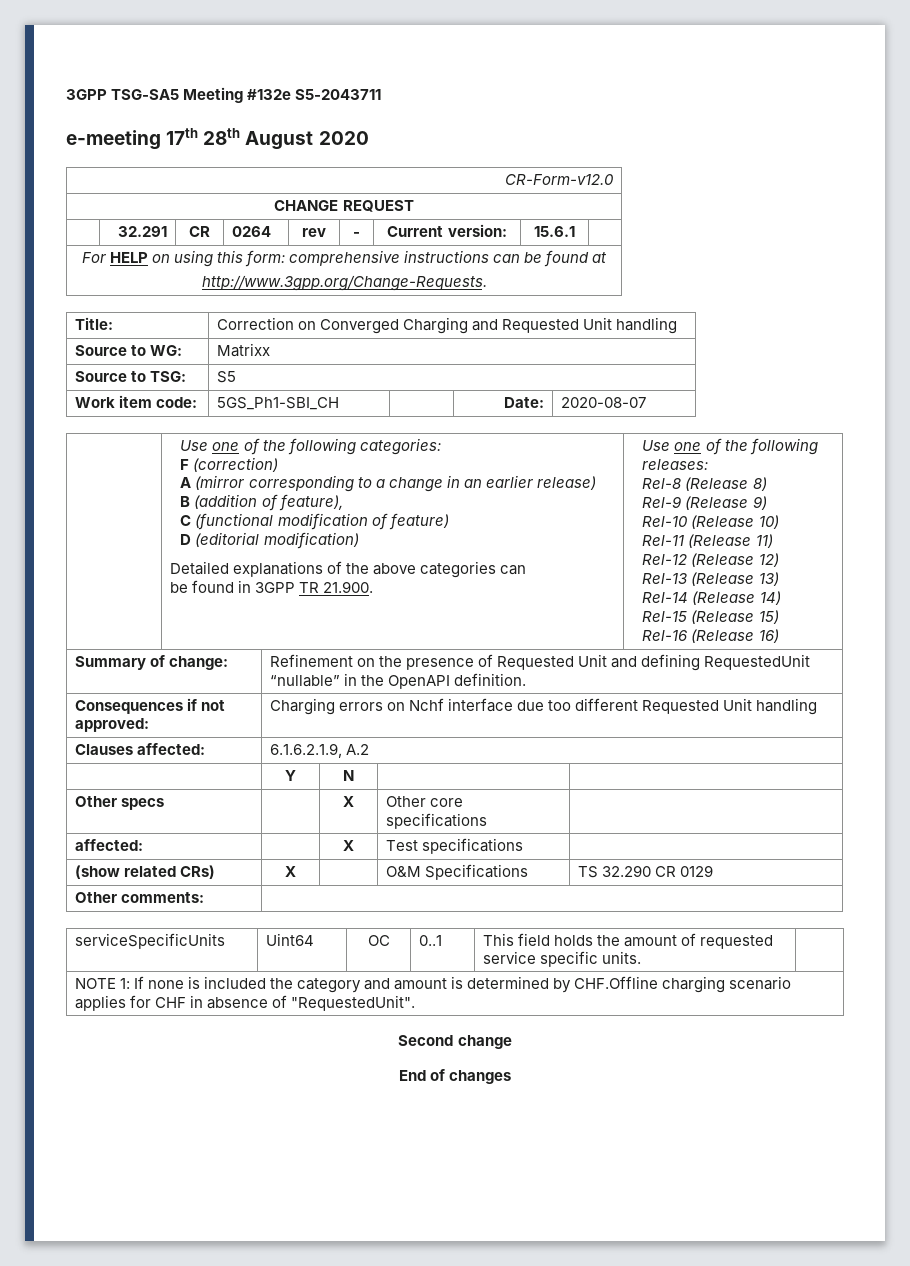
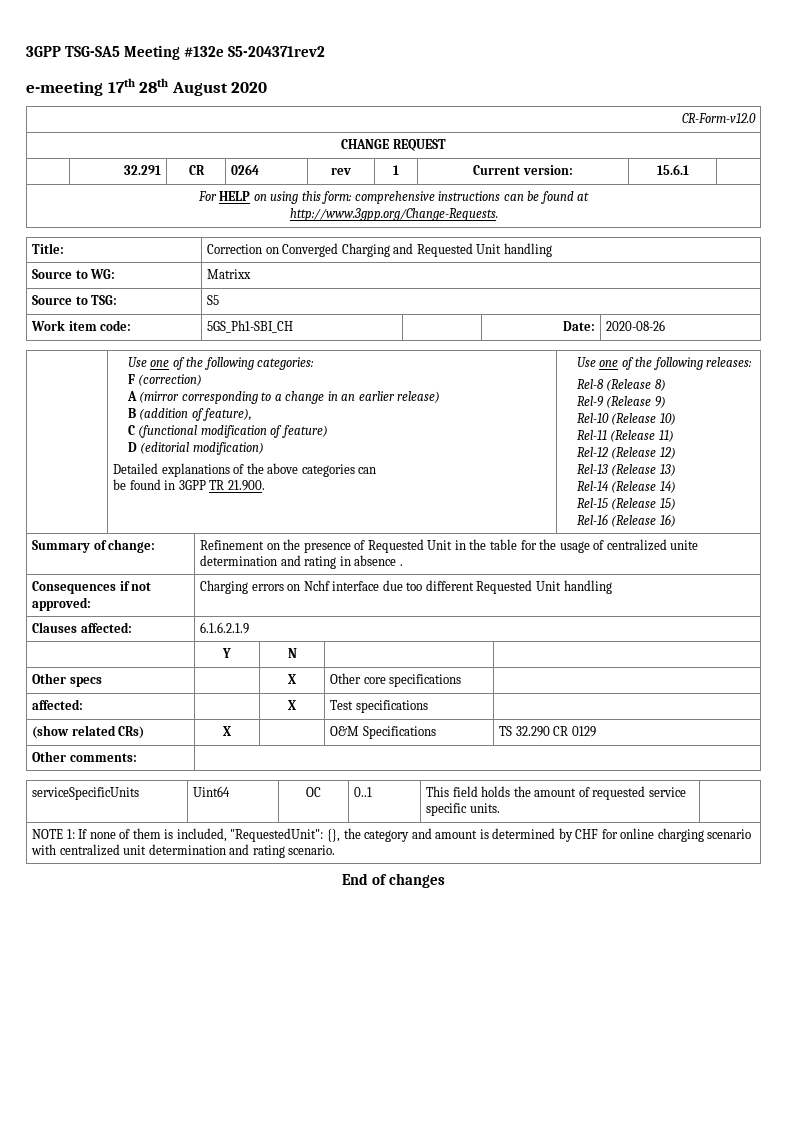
[295,89,382,100] S5-2043711 -> [227,46,325,57] S5-204371rev2
[353,232,360,237] - -> [393,165,399,175] 1
[560,397,646,408] 2020-08-07 -> [606,320,666,331] 2020-08-26
[610,654,811,671] [269,673,526,689] and defining RequestedUnit “nullable” in the OpenAPI definition. -> [454,539,699,553] [200,555,403,569] in the table for the usage of centralized unite determination and rating in absence .
[269,743,369,758] 6.1.6.2.1.9, A.2 -> [200,622,250,634] 6.1.6.2.1.9
[187,976,266,989] is included -> [119,828,340,842] of them is included, "RequestedUnit": {},
[574,976,792,993] [74,995,415,1011] [398,1035,512,1049] CHF.Offline charging scenario applies for CHF in absence of "RequestedUnit". // Second change -> [575,828,752,842] [31,844,336,858] CHF for online charging scenario with centralized unit determination and rating scenario.

